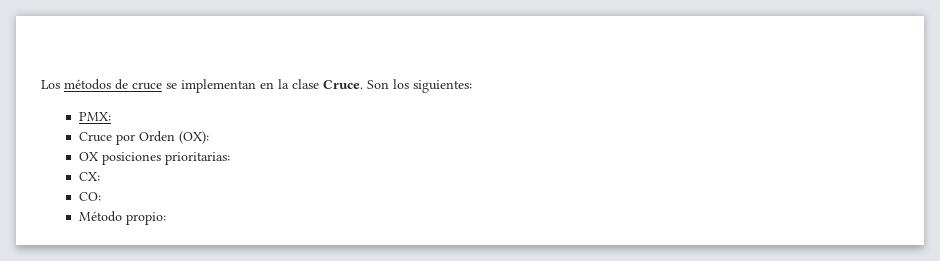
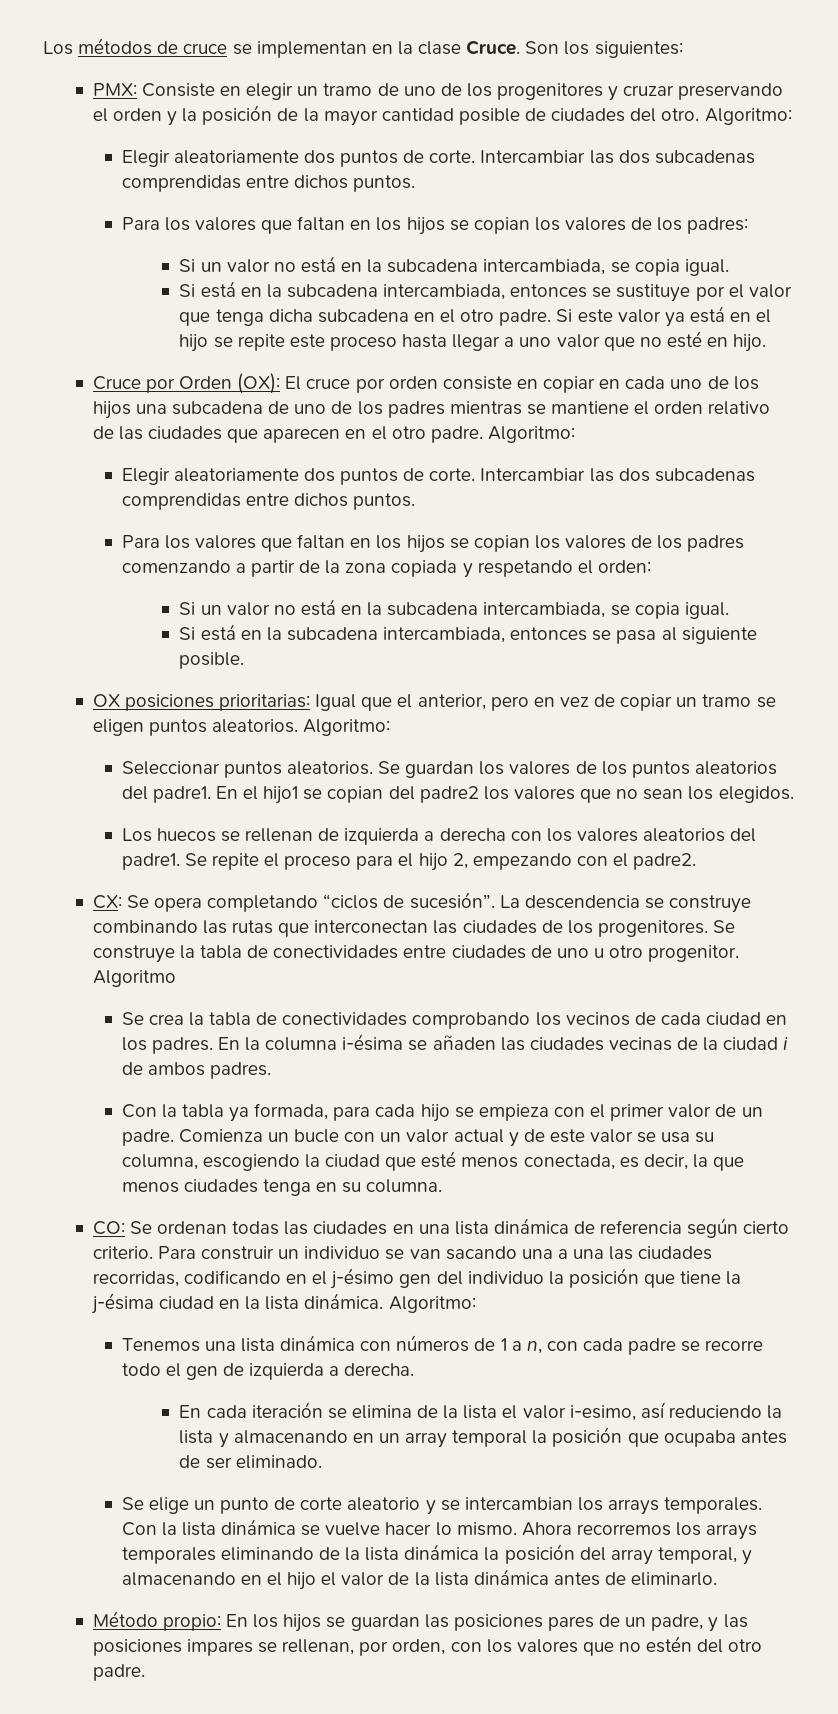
[79,131,210,145] [79,152,231,165] [79,172,101,181] [79,192,102,201] [79,211,167,225] // Cruce por Orden (OX): // OX posiciones prioritarias: // CX: // CO: // Método propio: -> [141,83,784,101] [92,105,792,126] [121,150,755,167] [121,175,416,192] [121,216,749,235] [179,256,729,276] [179,281,792,302] [179,306,772,327] [179,331,767,352] [92,373,759,394] [92,401,771,419] [92,426,575,443] [121,468,755,485] [121,493,416,510] [121,534,745,553] [121,560,651,578] [179,599,729,619] [179,624,757,644] [179,652,245,669] [92,694,776,711] [92,719,391,736] [121,761,777,778] [121,786,794,804] [121,828,757,845] [121,853,697,871] [92,892,752,913] [92,920,736,937] [92,945,740,963] [92,970,176,987] [121,1012,788,1029] [121,1034,789,1054] [121,1062,271,1079] [121,1103,763,1122] [121,1129,715,1147] [121,1151,745,1171] [121,1179,443,1196] [92,1218,790,1238] [92,1246,713,1260] [92,1268,742,1289] [90,1293,476,1314] [121,1335,764,1355] [121,1363,415,1380] [179,1402,783,1421] [179,1427,787,1448] [179,1455,322,1469] [121,1497,763,1515] [121,1519,758,1540] [121,1544,753,1565] [121,1569,718,1590] [92,1611,748,1632] [92,1636,763,1656] [92,1664,145,1681] Consiste en elegir un tramo de uno de los progenitores y cruzar preservando el orden y la posición de la mayor cantidad posible de ciudades del otro. Algoritmo: // Elegir aleatoriamente dos puntos de corte. Intercambiar las dos subcadenas comprendidas entre dichos puntos. // Para los valores que faltan en los hijos se copian los valores de los padres: // Si un valor no está en la subcadena intercambiada, se copia igual. // Si está en la subcadena intercambiada, entonces se sustituye por el valor que tenga dicha subcadena en el otro padre. Si este valor ya está en el hijo se repite este proceso hasta llegar a uno valor que no esté en hijo. // Cruce por Orden (OX): El cruce por orden consiste en copiar en cada uno de los hijos una subcadena de uno de los padres mientras se mantiene el orden relativo de las ciudades que aparecen en el otro padre. Algoritmo: // Elegir aleatoriamente dos puntos de corte. Intercambiar las dos subcadenas comprendidas entre dichos puntos. // Para los valores que faltan en los hijos se copian los valores de los padres comenzando a partir de la zona copiada y respetando el orden: // Si un valor no está en la subcadena intercambiada, se copia igual. // Si está en la subcadena intercambiada, entonces se pasa al siguiente posible. // OX posiciones prioritarias: Igual que el anterior, pero en vez de copiar un tramo se eligen puntos aleatorios. Algoritmo: // Seleccionar puntos aleatorios. Se guardan los valores de los puntos aleatorios del padre1. En el hijo1 se copian del padre2 los valores que no sean los elegidos. // Los huecos se rellenan de izquierda a derecha con los valores aleatorios del padre1. Se repite el proceso para el hijo 2, empezando con el padre2. // CX: Se opera completando “ciclos de sucesión”. La descendencia se construye combinando las rutas que interconectan las ciudades de los progenitores. Se construye la tabla de conectividades entre ciudades de uno u otro progenitor. Algoritmo // Se crea la tabla de conectividades comprobando los vecinos de cada ciudad en los padres. En la columna i-ésima se añaden las ciudades vecinas de la ciudad i de ambos padres. // Con la tabla ya formada, para cada hijo se empieza con el primer valor de un padre. Comienza un bucle con un valor actual y de este valor se usa su columna, escogiendo la ciudad que esté menos conectada, es decir, la que menos ciudades tenga en su columna. // CO: Se ordenan todas las ciudades en una lista dinámica de referencia según cierto criterio. Para construir un individuo se van sacando una a una las ciudades recorridas, codificando en el j-ésimo gen del individuo la posición que tiene la j-ésima ciudad en la lista dinámica. Algoritmo: // Tenemos una lista dinámica con números de 1 a n, con cada padre se recorre todo el gen de izquierda a derecha. // En cada iteración se elimina de la lista el valor i-esimo, así reduciendo la lista y almacenando en un array temporal la posición que ocupaba antes de ser eliminado. // Se elige un punto de corte aleatorio y se intercambian los arrays temporales. Con la lista dinámica se vuelve hacer lo mismo. Ahora recorremos los arrays temporales eliminando de la lista dinámica la posición del array temporal, y almacenando en el hijo el valor de la lista dinámica antes de eliminarlo. // Método propio: En los hijos se guardan las posiciones pares de un padre, y las posiciones impares se rellenan, por orden, con los valores que no estén del otro padre.

